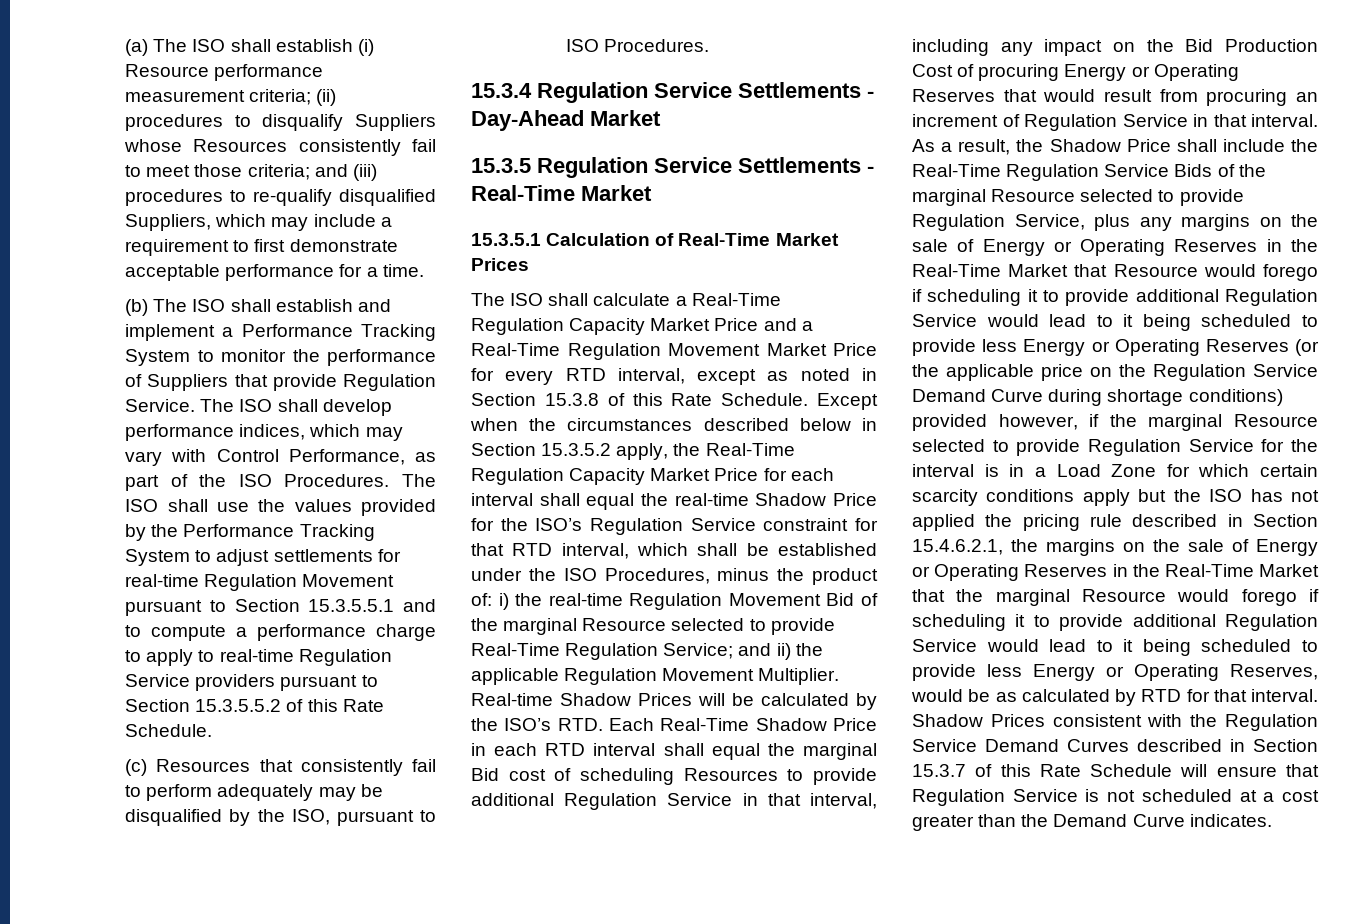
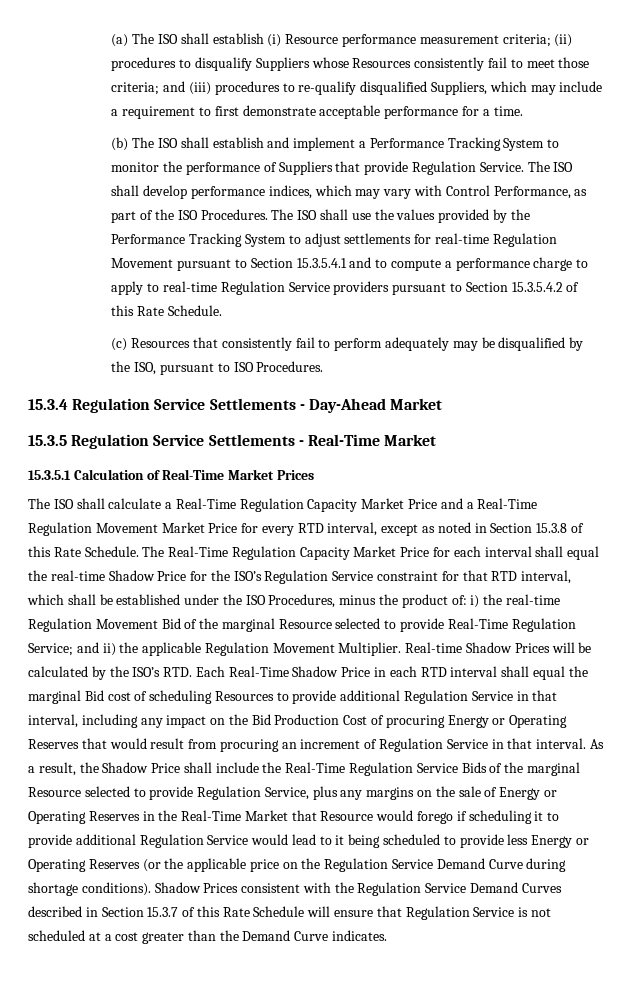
[308,599,395,612] 15.3.5.5.1 -> [296,258,347,268] 15.3.5.4.1
[195,699,282,712] 15.3.5.5.2 -> [511,282,563,292] 15.3.5.4.2
[817,393,878,410] [470,418,877,431] [471,443,701,460] Except when the circumstances described below in Section 15.3.5.2 apply, the -> [142,546,165,557] The
[1188,389,1283,406] [912,414,1318,431] [912,439,1318,456] [912,464,1318,477] [912,489,1319,506] [912,514,1318,531] [912,539,1318,556] [912,564,1319,581] [912,589,1319,606] [912,614,1318,631] [912,639,1318,656] [912,664,1318,681] [911,689,1318,706] conditions) provided however, if the marginal Resource selected to provide Regulation Service for the interval is in a Load Zone for which certain scarcity conditions apply but the ISO has not applied the pricing rule described in Section 15.4.6.2.1, the margins on the sale of Energy or Operating Reserves in the Real-Time Market that the marginal Resource would forego if scheduling it to provide additional Regulation Service would lead to it being scheduled to provide less Energy or Operating Reserves, would be as calculated by RTD for that interval. -> [81,882,151,896] conditions).

